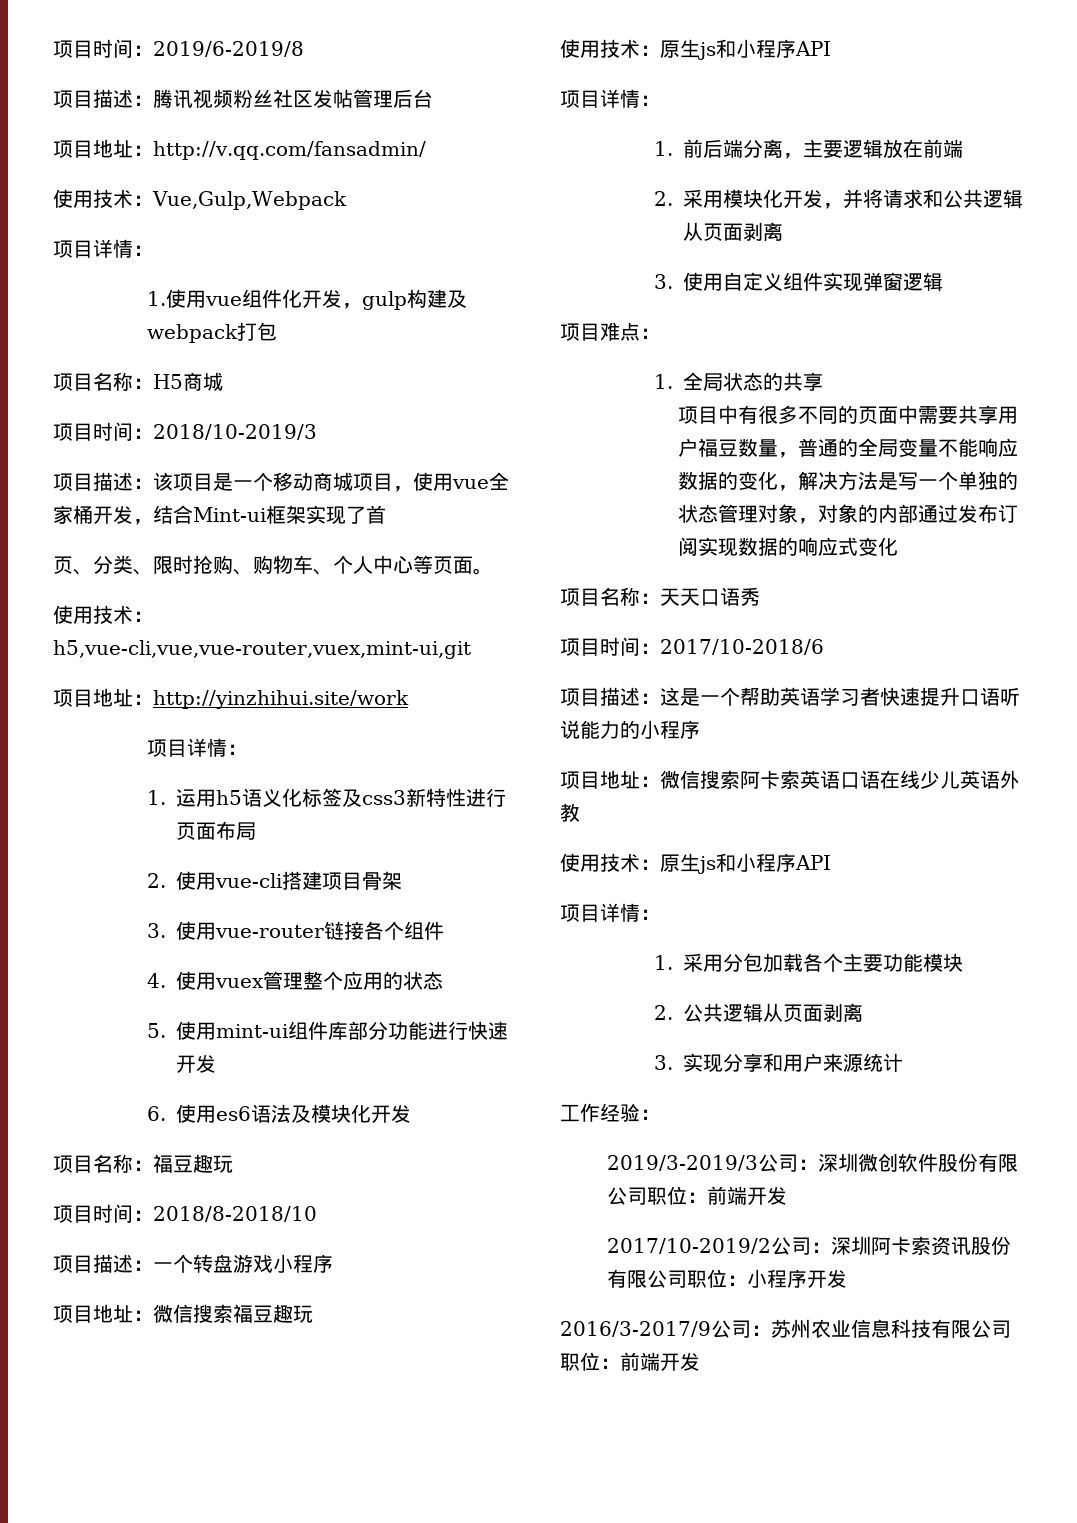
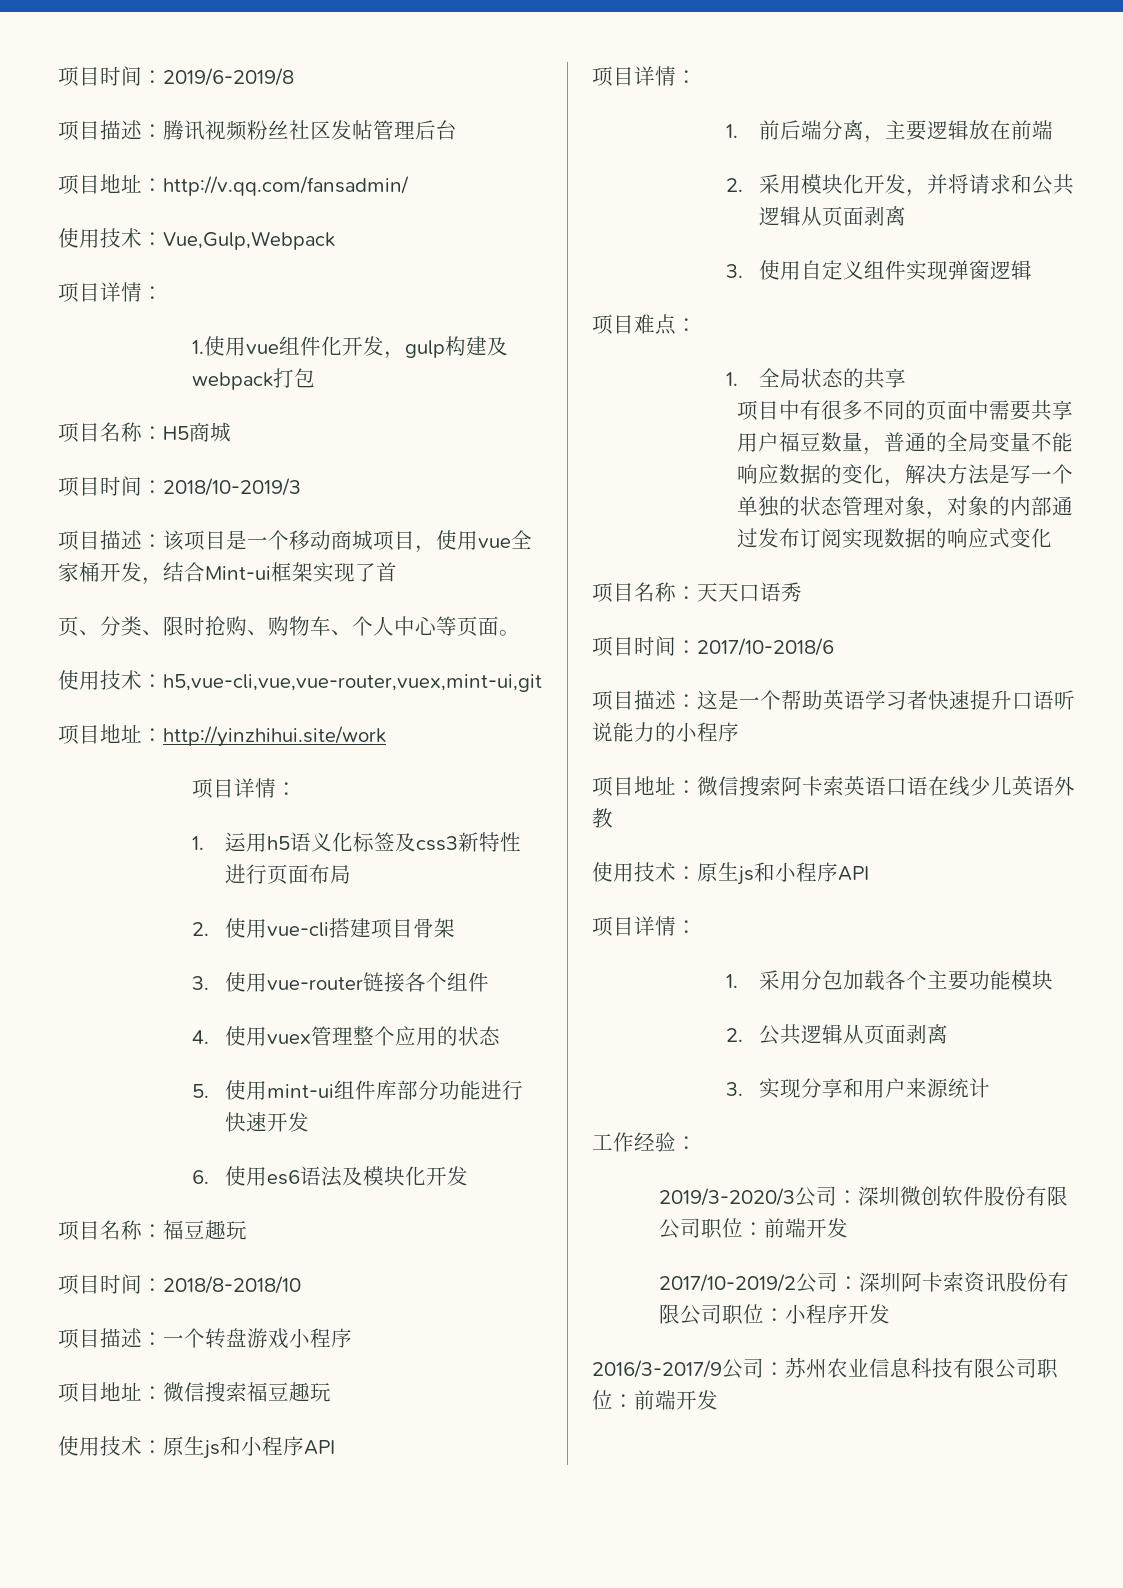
[607,1155,759,1171] 2019/3-2019/3 -> [658,1188,795,1206] 2019/3-2020/3

